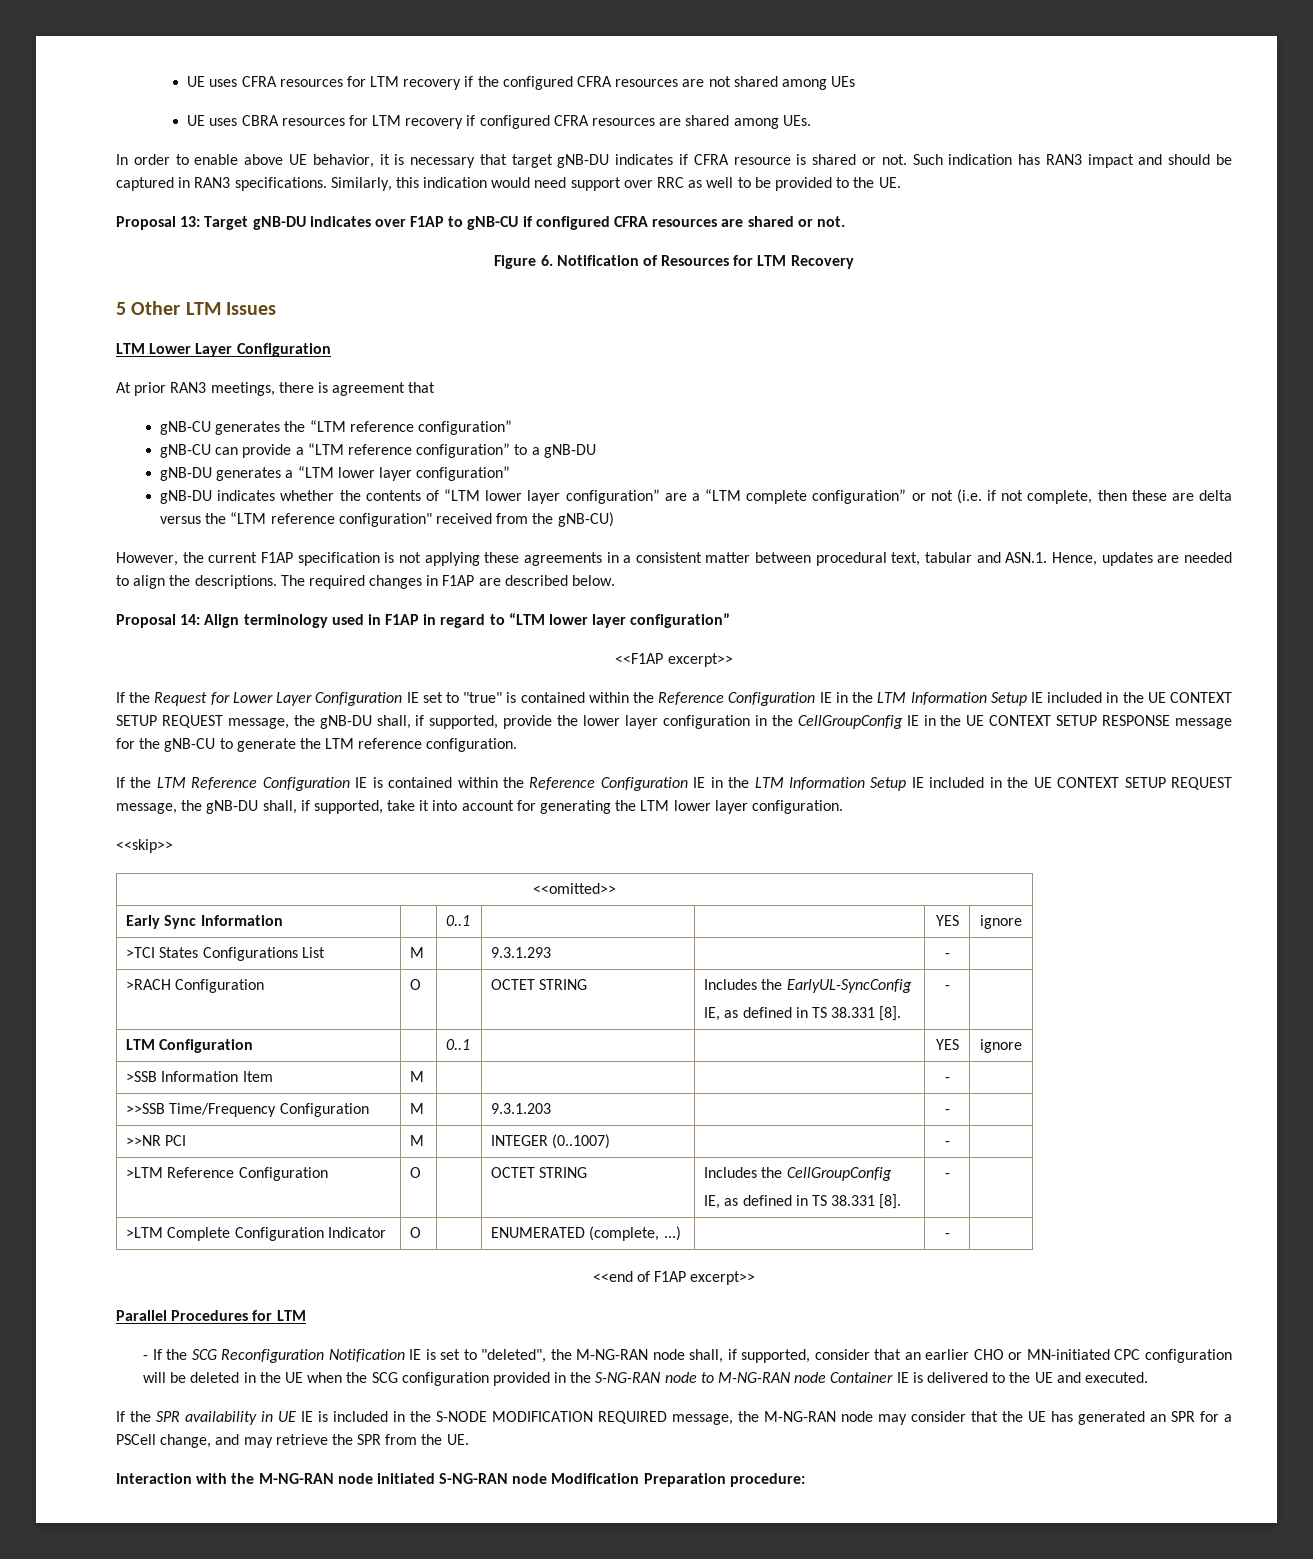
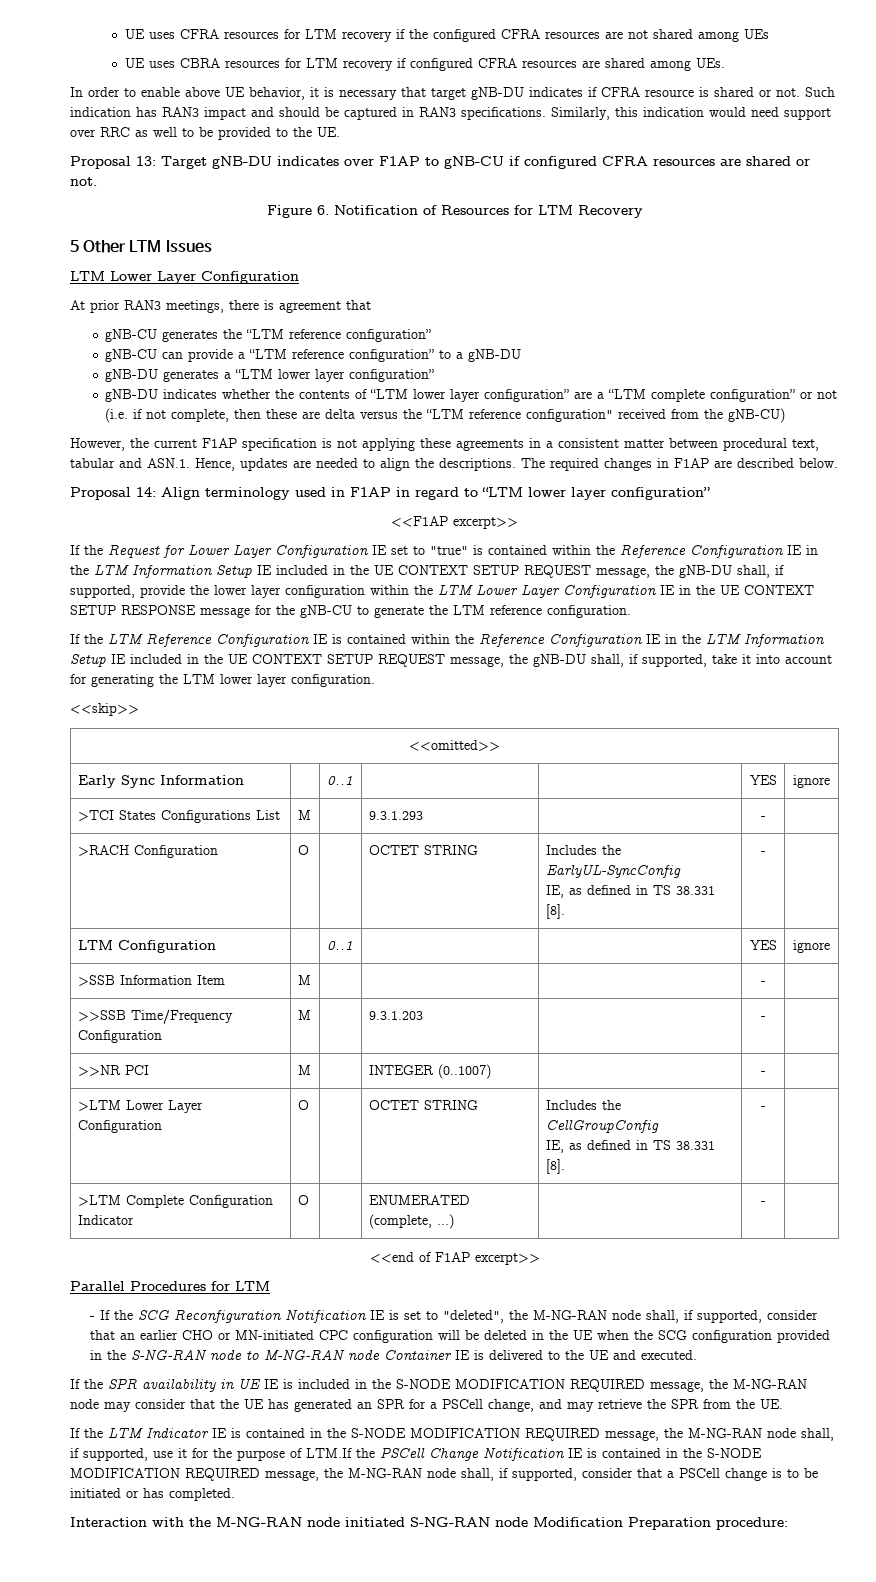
[754,715,903,729] in the CellGroupConfig -> [370,584,657,598] within the LTM Lower Layer Configuration
[167,1167,235,1178] Reference -> [125,1100,203,1113] Lower Layer
(469, 1439) none -> [70,1427,834,1441] [70,1447,762,1461] [70,1468,818,1481] [70,1488,235,1501] // If the LTM Indicator IE is contained in the S-NODE MODIFICATION REQUIRED message, the M-NG-RAN node shall, if supported, use it for the purpose of LTM.If the PSCell Change Notification IE is contained in the S-NODE MODIFICATION REQUIRED message, the M-NG-RAN node shall, if supported, consider that a PSCell change is to be initiated or has completed.

